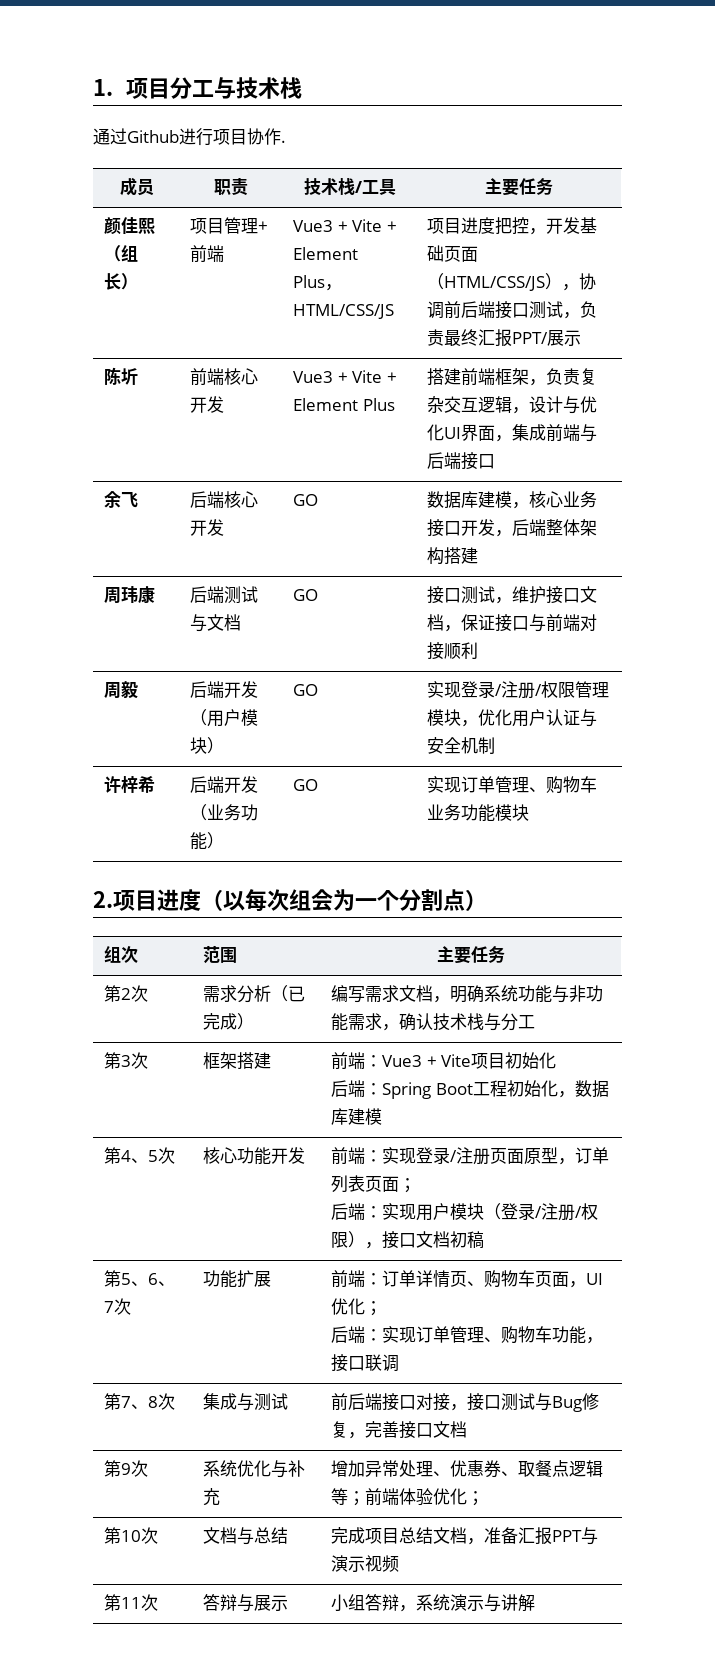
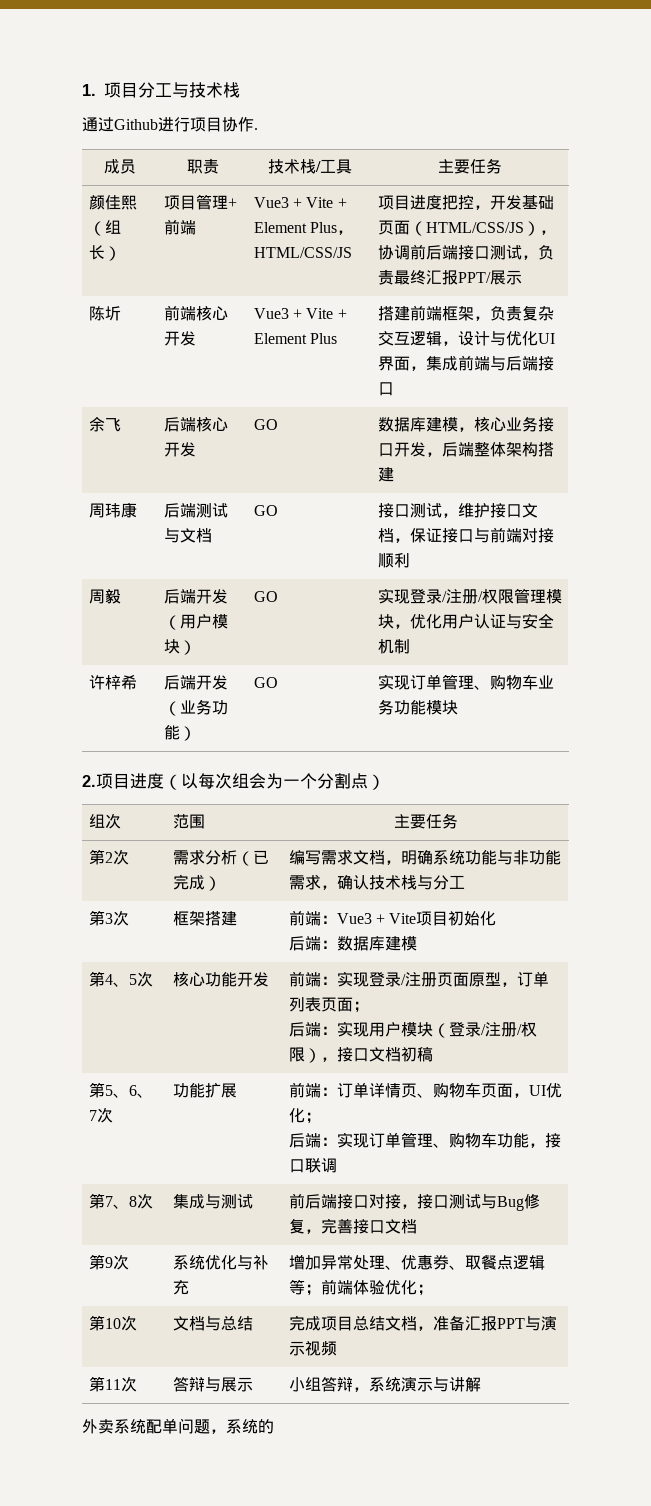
[382,1080,575,1099] Spring Boot工程初始化， -> (337, 944) none
(536, 1603) none -> [82,1418,274,1434] // 外卖系统配单问题，系统的

